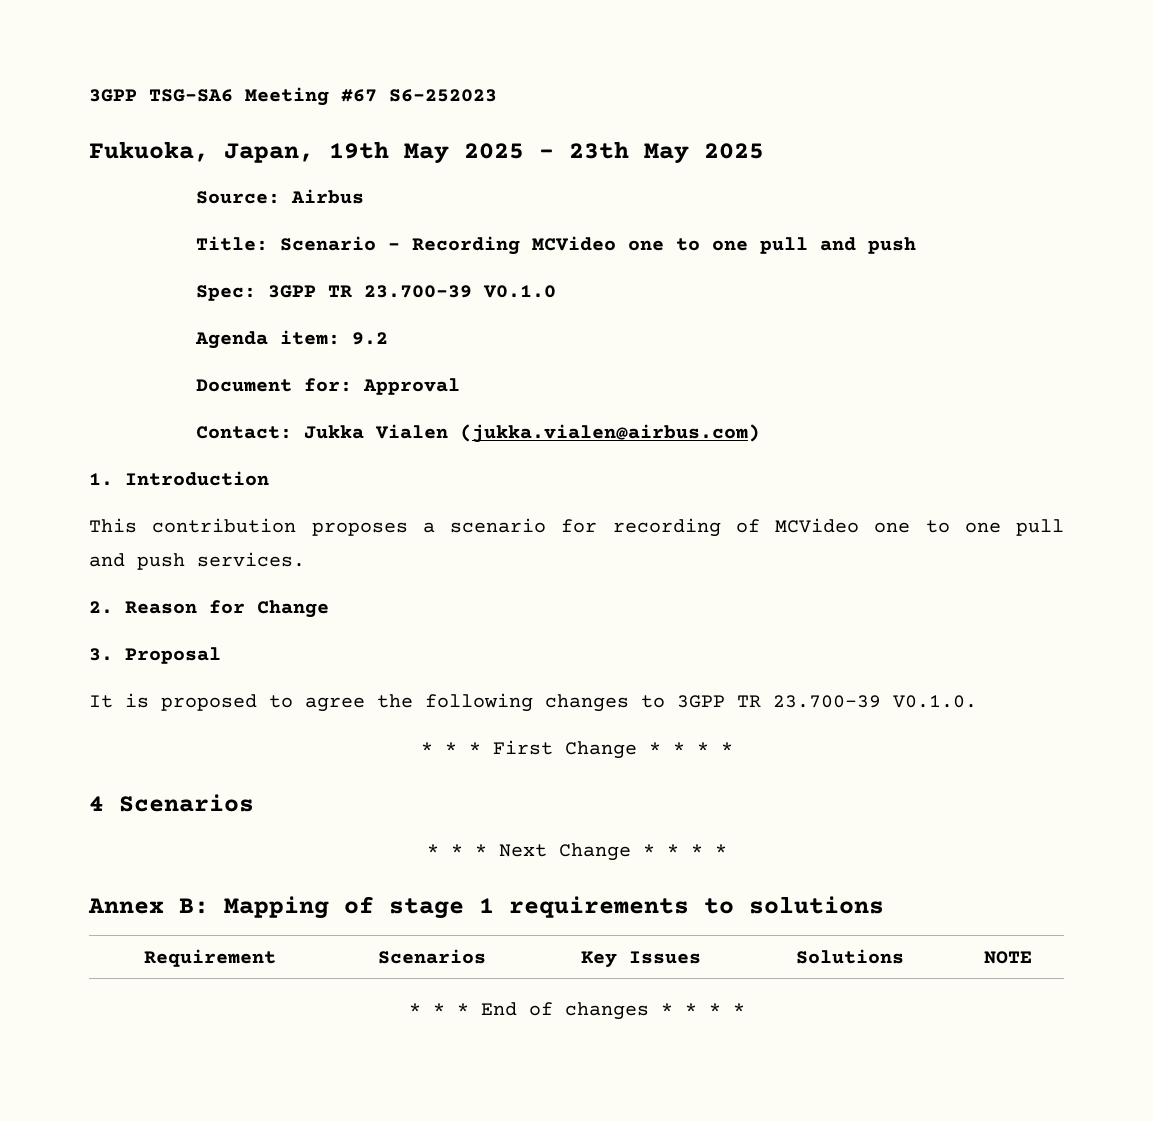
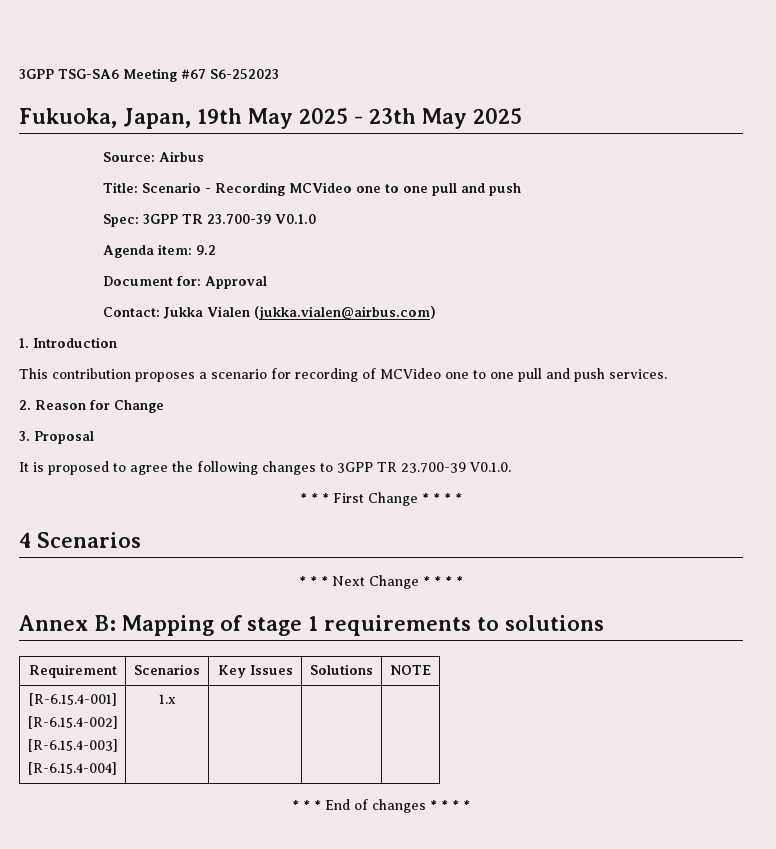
(1032, 957) none -> [28,693,117,706] [27,716,118,729] [27,739,118,752] [28,762,117,775] [158,694,176,704] // [R-6.15.4-001] // [R-6.15.4-002] // [R-6.15.4-003] // [R-6.15.4-004] | 1.x | | |

